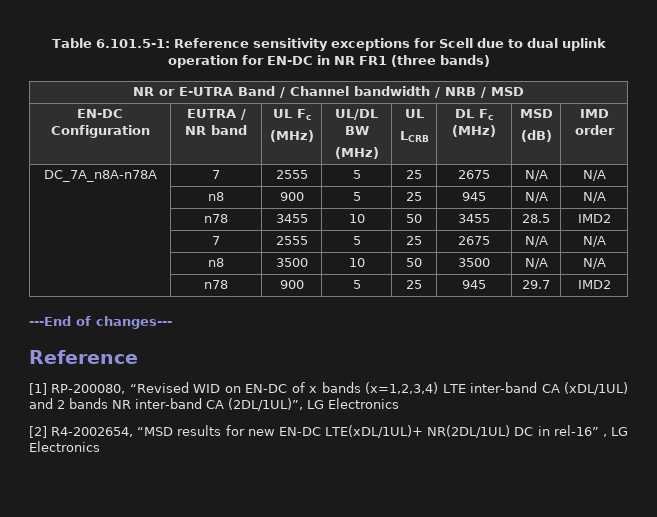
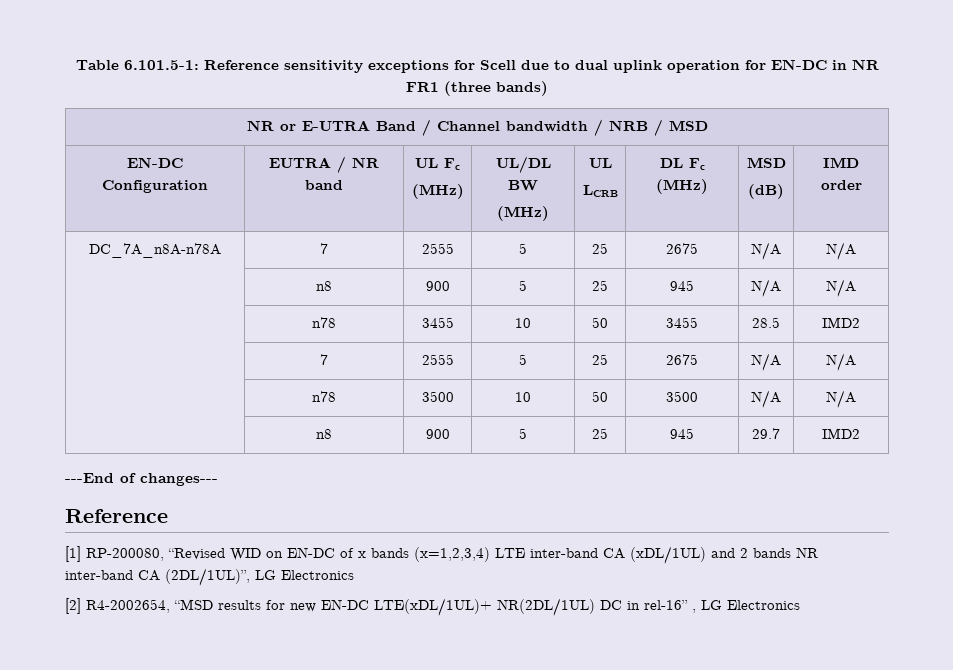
[208,258,224,267] n8 -> [312,391,336,402] n78
[204,280,228,289] n78 -> [316,429,332,439] n8

